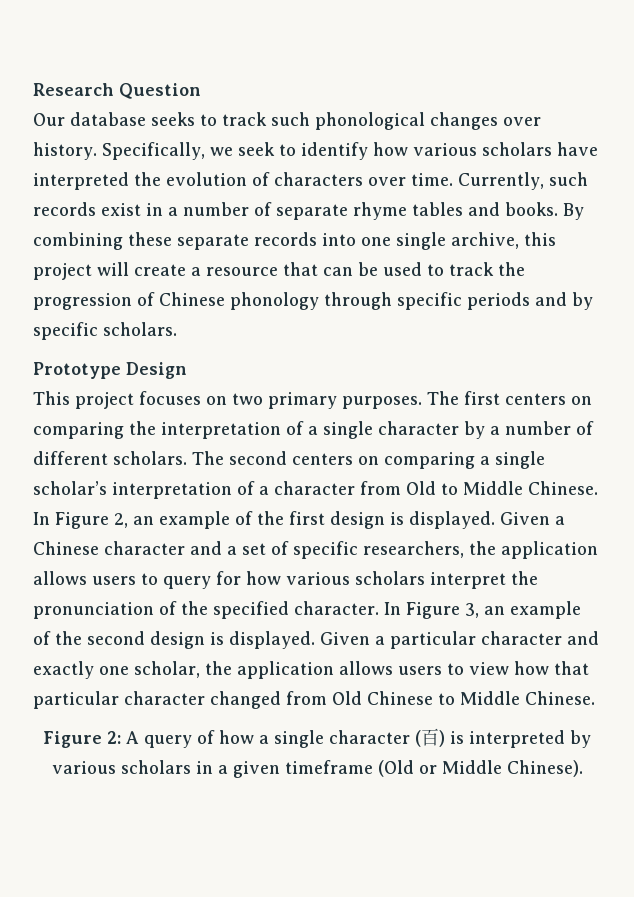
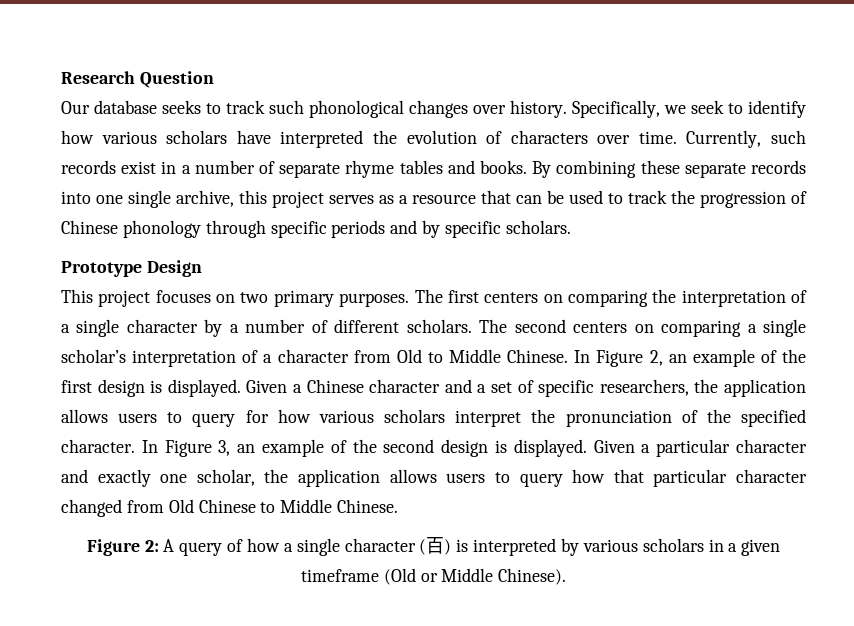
[97,262,186,276] will create -> [329,195,394,204] serves as
[469,662,509,675] view -> [519,473,563,487] query

